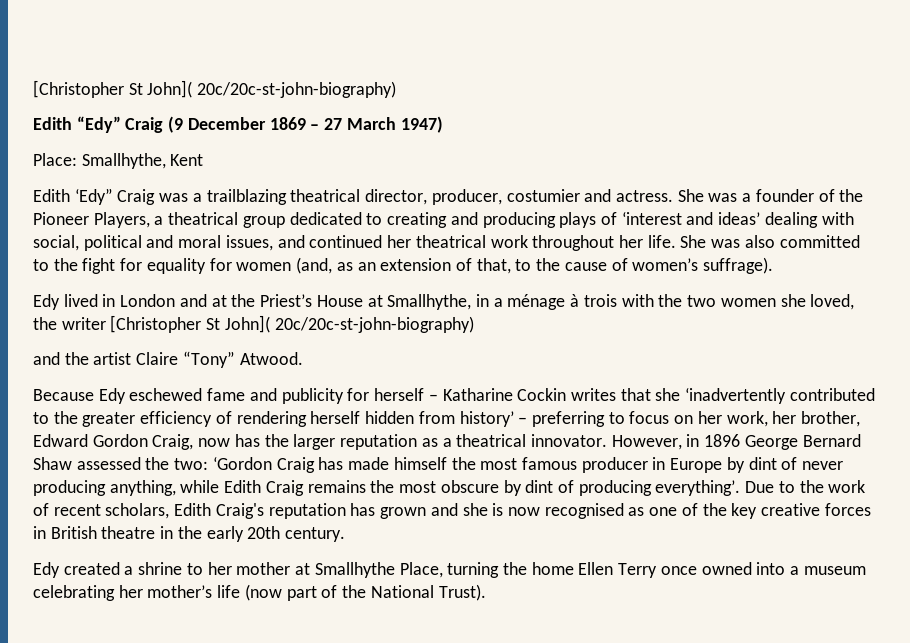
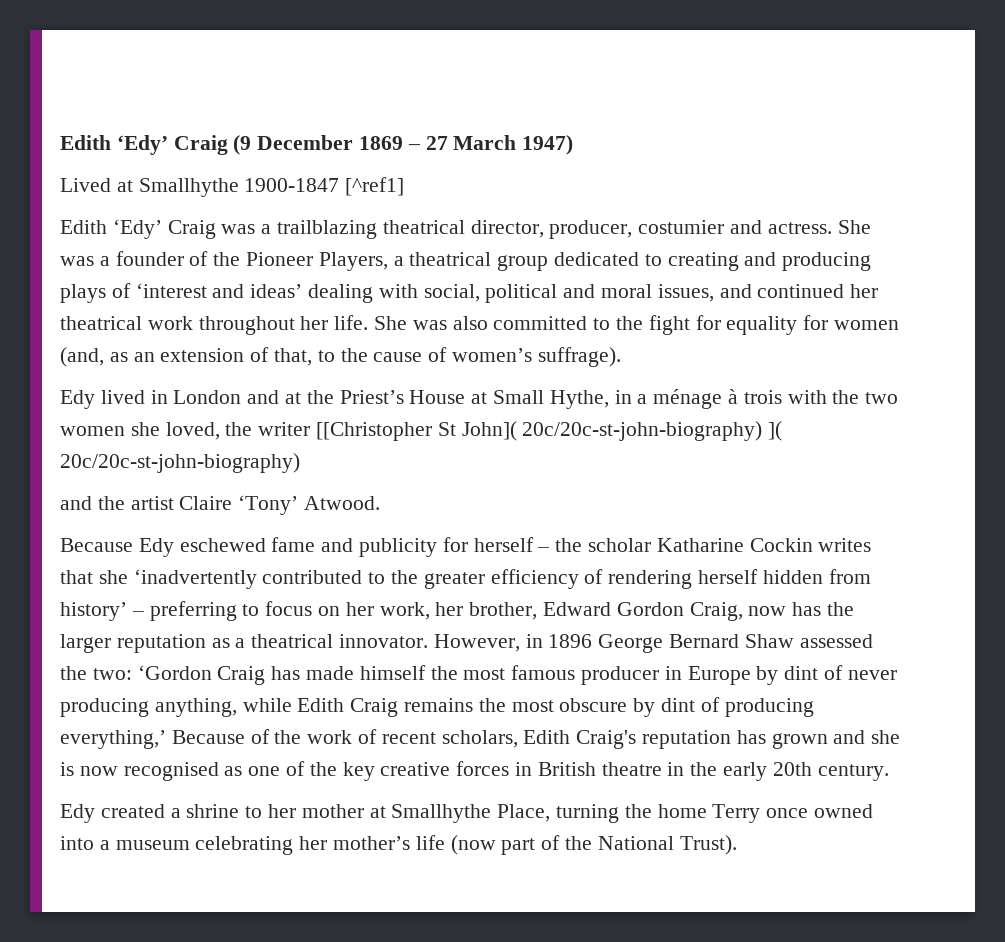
[33,80,397,98] [33,116,121,133] [Christopher St John]( 20c/20c-st-john-biography) // Edith “Edy” -> [60,135,168,155] Edith ‘Edy’
[33,153,204,169] [33,188,113,205] Place: Smallhythe, Kent // Edith ‘Edy” -> [60,177,405,197] [60,219,162,239] Lived at Smallhythe 1900-1847 [^ref1] // Edith ‘Edy’
[387,294,472,310] Smallhythe, -> [493,390,609,409] Small Hythe,
[110,315,474,333] [Christopher St John]( 20c/20c-st-john-biography) -> [316,421,783,441] [60,453,300,473] [[Christopher St John]( 20c/20c-st-john-biography) ]( 20c/20c-st-john-biography)
[182,351,235,368] “Tony” -> [238,495,299,515] ‘Tony’
(438, 397) none -> [555,538,652,552] the scholar
[655,480,795,496] everything’. Due to -> [60,729,270,749] everything,’ Because of
[578,562,614,575] Ellen -> (707, 811) none

